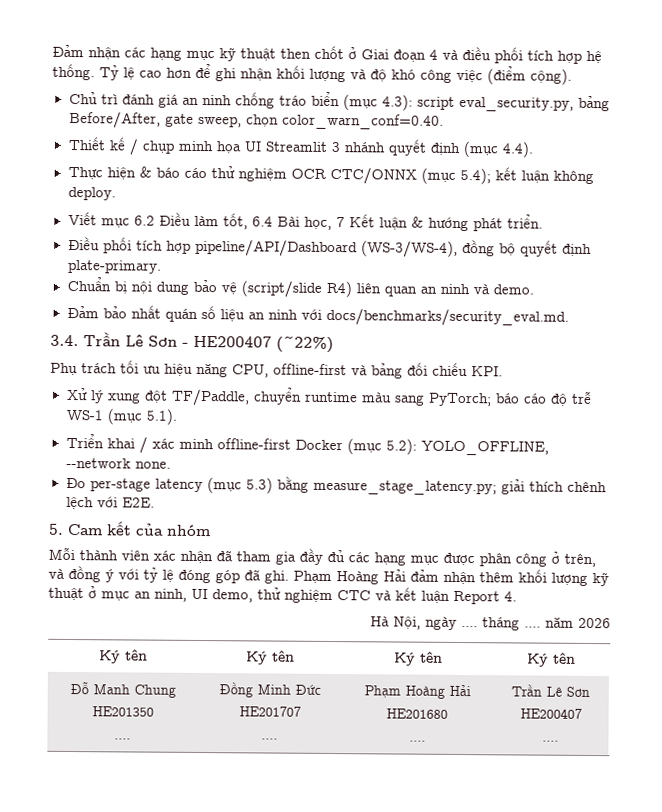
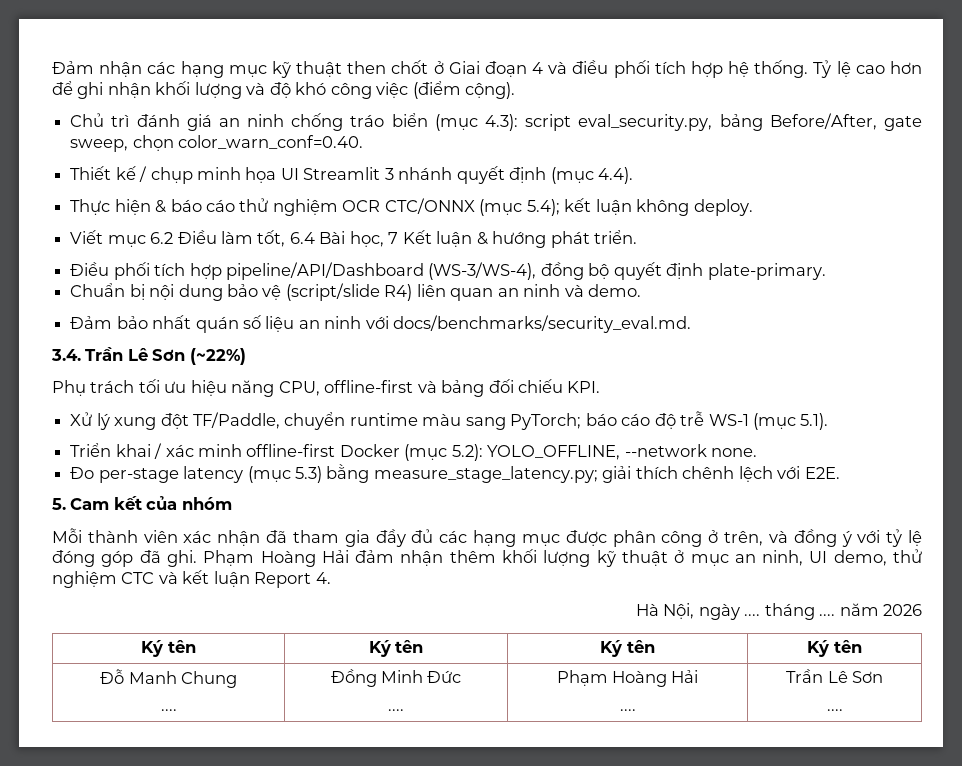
[182,335,272,348] - HE200407 -> (186, 355) none
[91,706,154,717] // HE201350 -> (237, 679) none
[238,706,301,717] // HE201707 -> (462, 676) none
[386,708,448,719] // HE201680 -> (699, 676) none
[519,708,582,719] // HE200407 -> (883, 677) none

